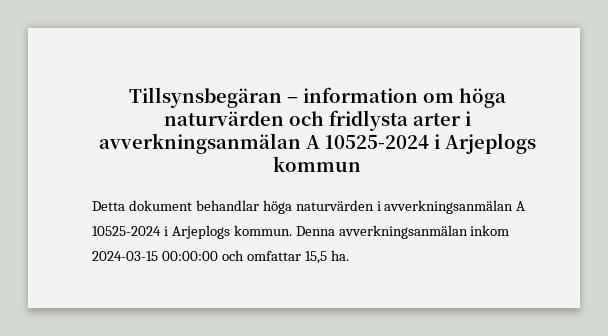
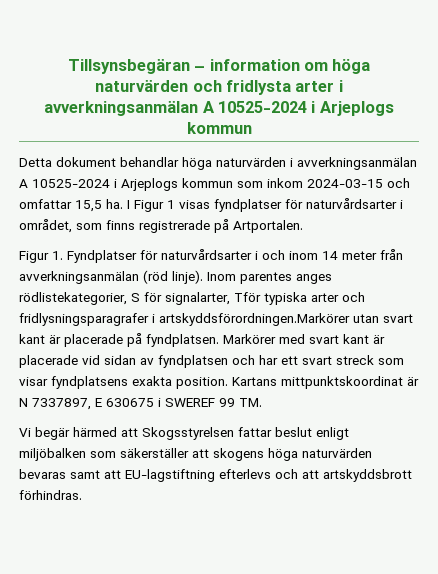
[233,225,468,239] kommun. Denna avverkningsanmälan -> [182,178,263,188] kommun som
[161,251,218,261] 00:00:00 -> (383, 183) none
(349, 255) none -> [127,198,403,212] [19,219,303,233] [19,249,403,263] [19,270,332,284] [19,292,365,305] [19,313,413,326] [19,333,385,347] [19,355,404,368] [19,376,419,389] [19,398,262,410] [19,427,349,440] [19,448,372,461] [19,469,412,482] [19,490,82,500] I Figur 1 visas fyndplatser för naturvårdsarter i området, som finns registrerade på Artportalen. // Figur 1. Fyndplatser för naturvårdsarter i och inom 14 meter från avverkningsanmälan (röd linje). Inom parentes anges rödlistekategorier, S för signalarter, Tför typiska arter och fridlysningsparagrafer i artskyddsförordningen.Markörer utan svart kant är placerade på fyndplatsen. Markörer med svart kant är placerade vid sidan av fyndplatsen och har ett svart streck som visar fyndplatsens exakta position. Kartans mittpunktskoordinat är N 7337897, E 630675 i SWEREF 99 TM. // Vi begär härmed att Skogsstyrelsen fattar beslut enligt miljöbalken som säkerställer att skogens höga naturvärden bevaras samt att EU-lagstiftning efterlevs och att artskyddsbrott förhindras.

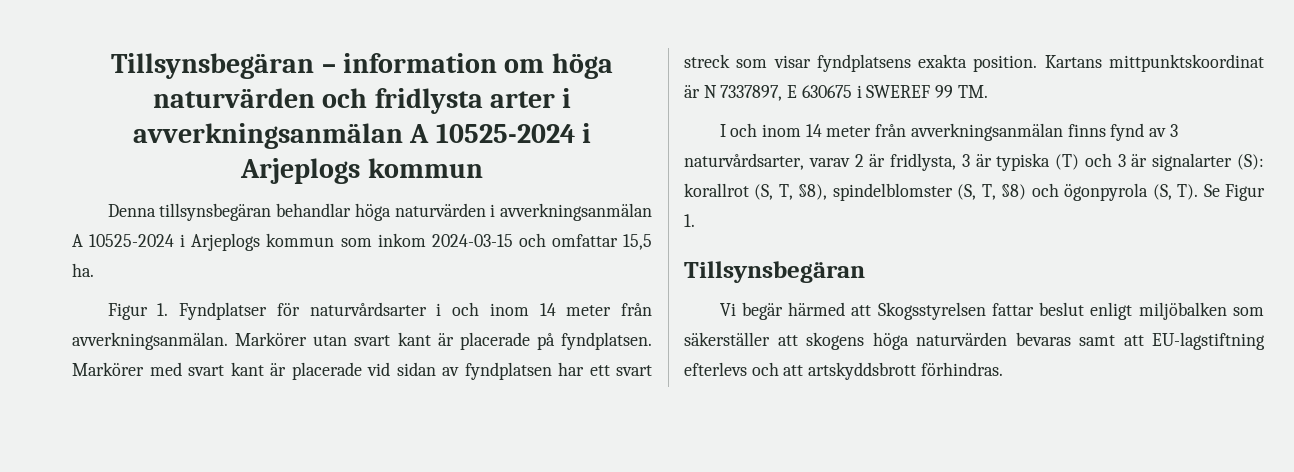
[19,157,116,167] Detta dokument -> [107,203,272,221] Denna tillsynsbegäran
[127,198,403,212] [19,219,303,233] I Figur 1 visas fyndplatser för naturvårdsarter i området, som finns registrerade på Artportalen. -> (94, 270) none
[19,270,332,284] [19,292,365,305] [19,313,350,326] avverkningsanmälan (röd linje). Inom parentes anges rödlistekategorier, S för signalarter, Tför typiska arter och fridlysningsparagrafer i artskyddsförordningen.Markörer -> [72,332,308,350] avverkningsanmälan. Markörer
[232,355,255,365] och -> (552, 371) none
(262, 402) none -> [719,123,1178,141] [684,153,1264,171] [684,183,1265,201] [684,214,695,227] [684,261,865,283] // I och inom 14 meter från avverkningsanmälan finns fynd av 3 naturvårdsarter, varav 2 är fridlysta, 3 är typiska (T) och 3 är signalarter (S): korallrot (S, T, §8), spindelblomster (S, T, §8) och ögonpyrola (S, T). Se Figur 1. // Tillsynsbegäran

